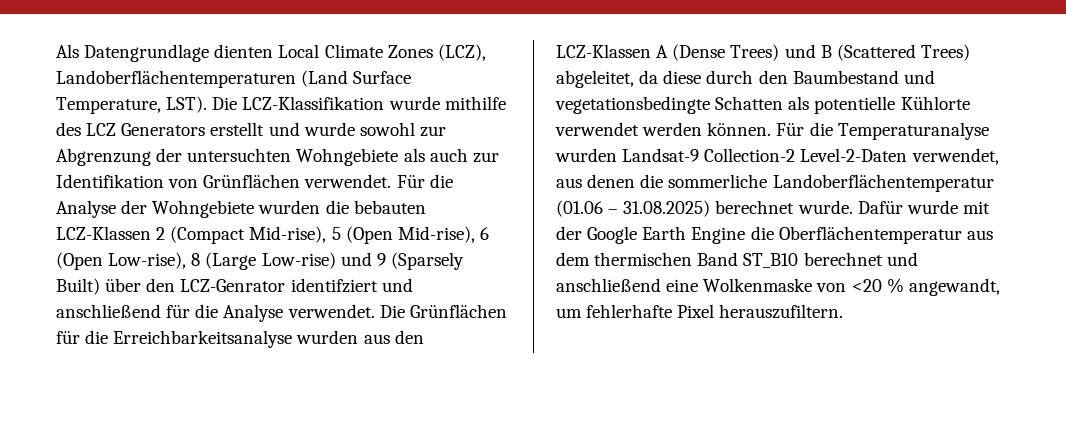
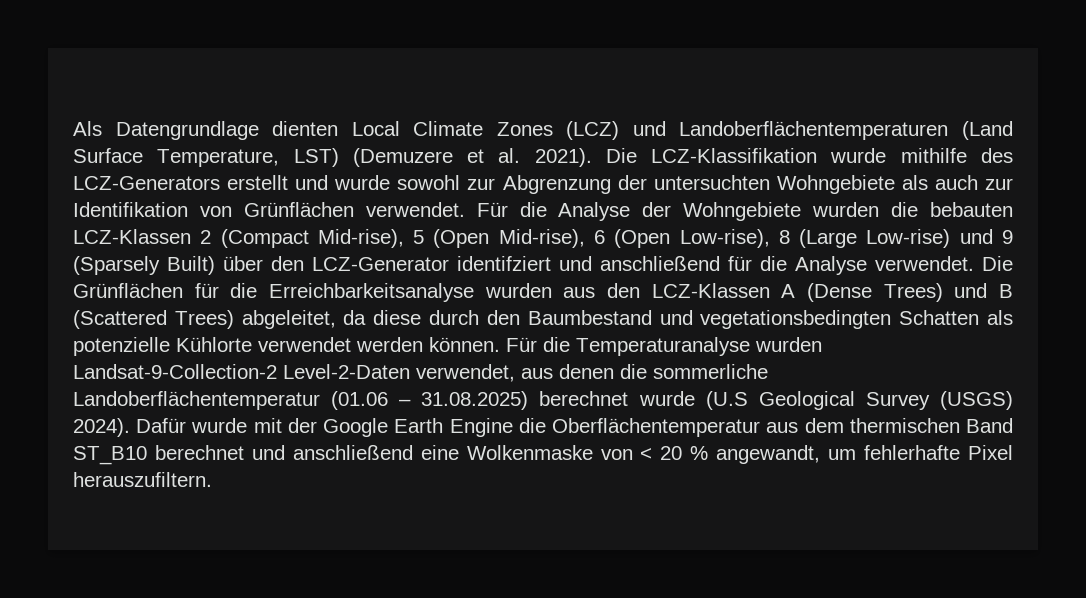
[437,44,486,61] (LCZ), -> [566,121,666,140] (LCZ) und
[166,96,208,113] LST). -> [293,148,592,167] LST) (Demuzere et al. 2021).
[86,123,206,136] LCZ Generators -> [73,176,220,190] LCZ-Generators
[180,279,286,292] LCZ-Genrator -> [312,257,449,271] LCZ-Generator
[555,96,710,114] vegetationsbedingte -> [700,310,892,329] vegetationsbedingten
[814,96,896,114] potentielle -> [73,337,170,356] potenzielle
[622,148,796,162] Landsat-9 Collection-2 -> [73,364,277,379] Landsat-9-Collection-2
[797,200,853,214] wurde. -> [638,391,1013,410] [73,418,130,437] wurde (U.S Geological Survey (USGS) 2024).
[851,279,882,292] <20 -> [640,446,683,460] < 20

